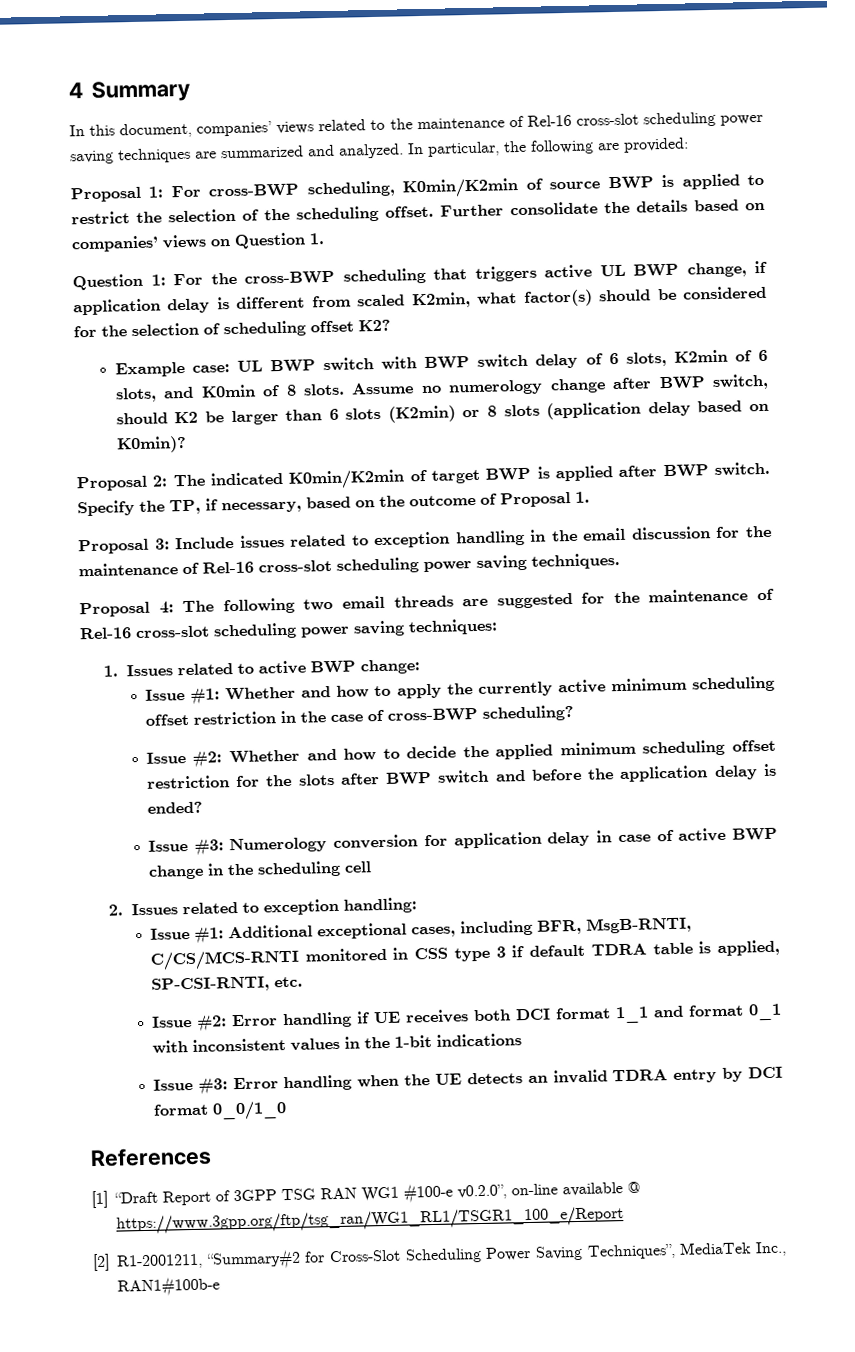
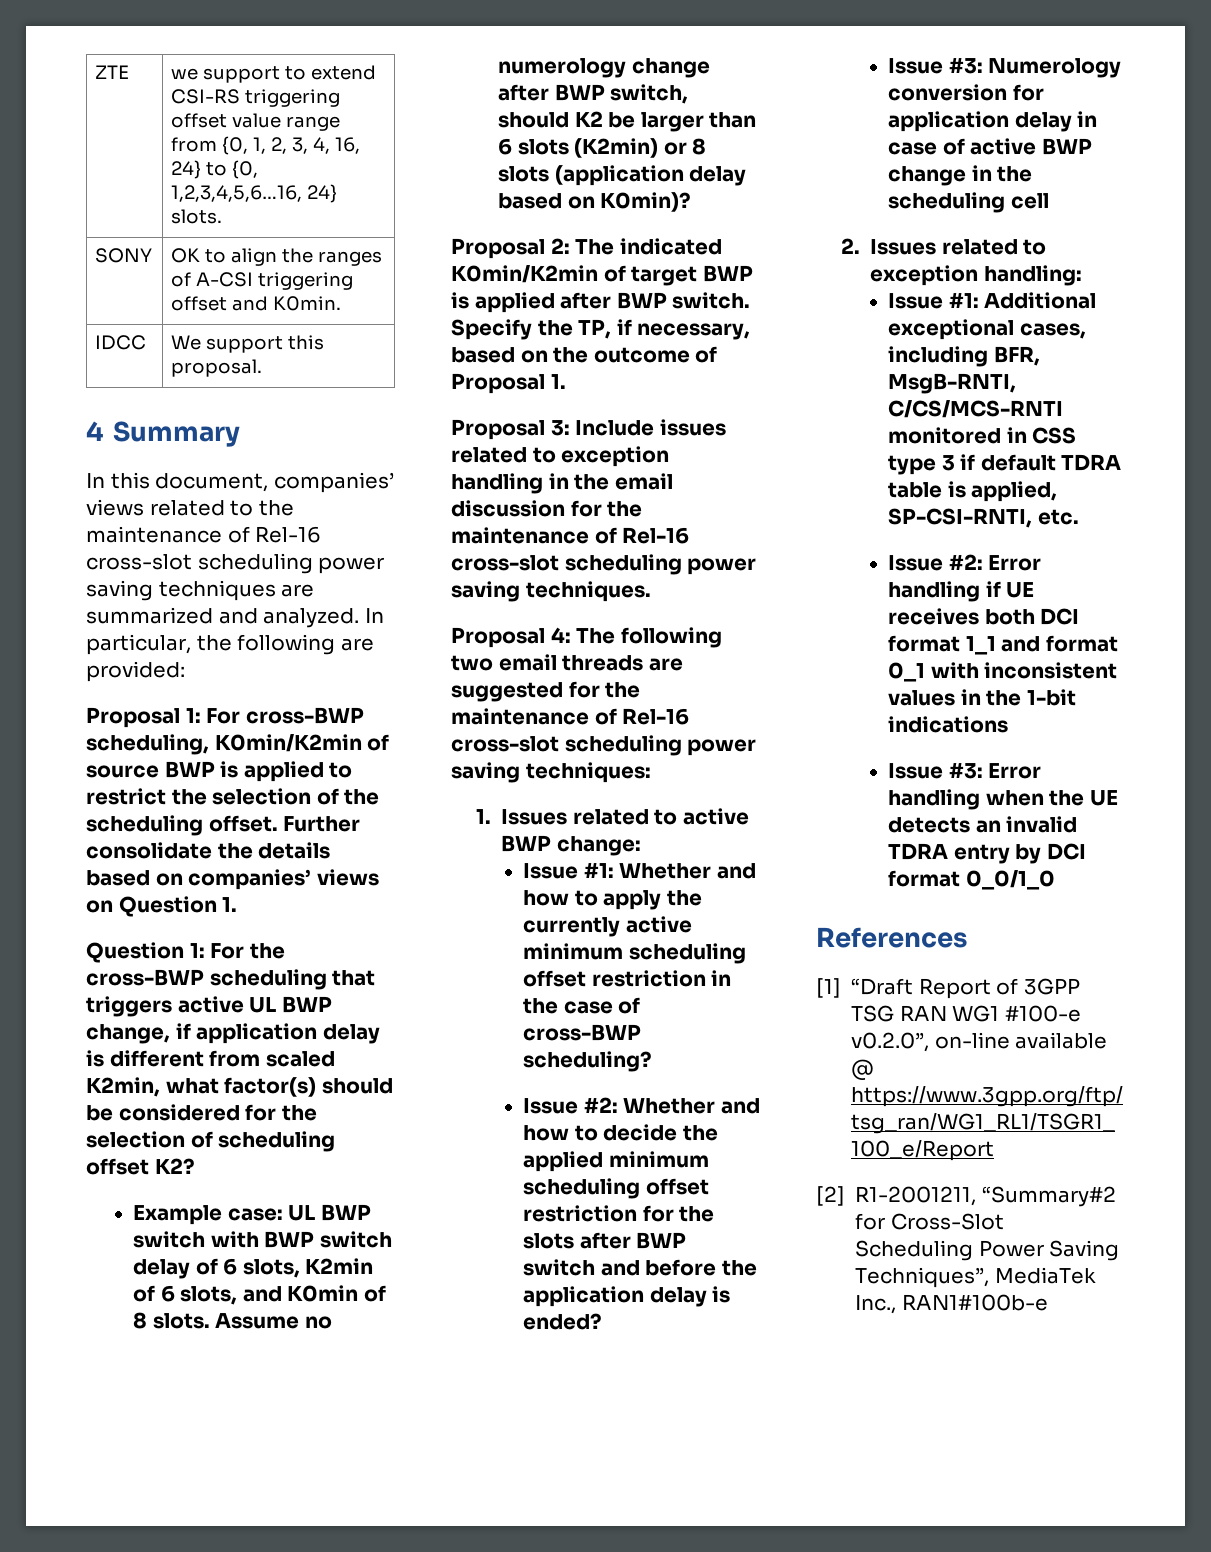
(68, 90) none -> [95,65,130,79] [171,65,377,83] [171,89,341,107] [171,113,341,131] [171,136,361,155] [171,160,259,179] [171,184,338,203] [171,209,223,224] [95,248,153,263] [171,248,383,266] [171,272,354,290] [171,296,342,311] [95,335,147,350] [171,335,325,353] [171,359,263,377] ZTE | we support to extend CSI-RS triggering offset value range from {0, 1, 2, 3, 4, 16, 24} to {0, 1,2,3,4,5,6…16, 24} slots. // SONY | OK to align the ranges of A-CSI triggering offset and K0min. // IDCC | We support this proposal. //

